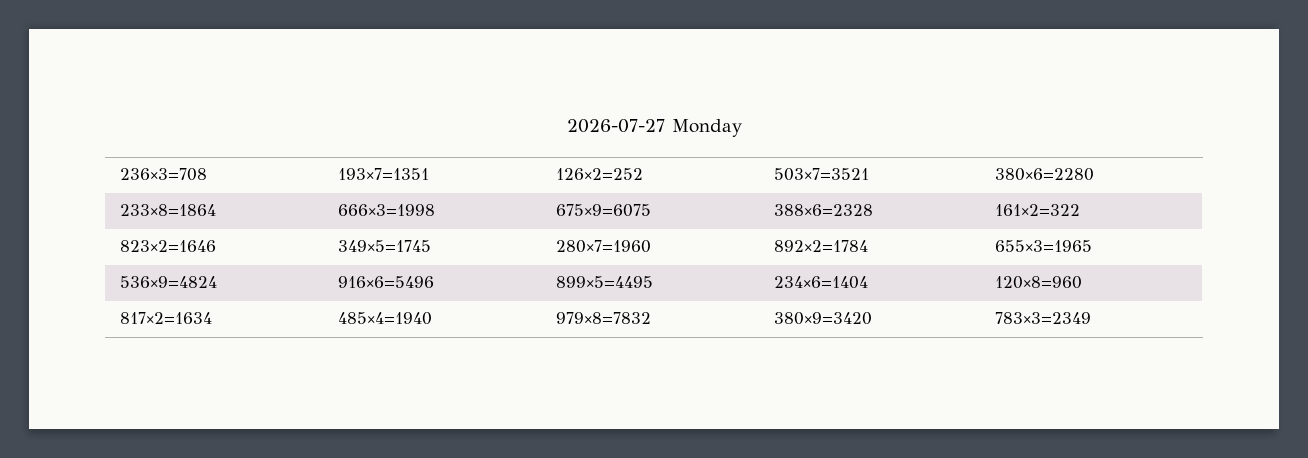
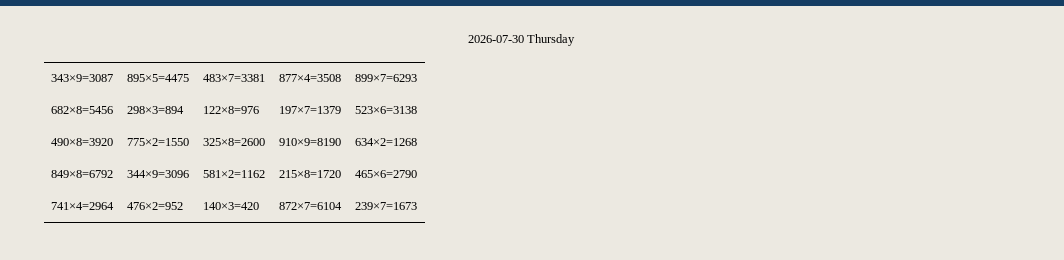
[566,119,742,137] [119,168,207,181] [337,168,429,180] [555,168,643,180] [773,168,869,181] [994,168,1094,181] [119,204,216,216] [337,204,435,216] [555,204,651,217] [773,204,873,216] [994,204,1080,216] [119,240,216,252] [337,240,431,252] [555,240,651,253] [773,240,868,252] [994,240,1092,252] [119,276,217,288] [337,276,434,288] [555,276,653,288] [773,276,868,289] [994,276,1082,289] [119,312,212,324] [337,312,432,325] [555,312,651,324] [773,312,872,325] [994,312,1091,324] 2026-07-27 Monday // 236×3=708 | 193×7=1351 | 126×2=252 | 503×7=3521 | 380×6=2280 // 233×8=1864 | 666×3=1998 | 675×9=6075 | 388×6=2328 | 161×2=322 // 823×2=1646 | 349×5=1745 | 280×7=1960 | 892×2=1784 | 655×3=1965 // 536×9=4824 | 916×6=5496 | 899×5=4495 | 234×6=1404 | 120×8=960 // 817×2=1634 | 485×4=1940 | 979×8=7832 | 380×9=3420 | 783×3=2349 -> [467,34,576,46] [50,74,113,82] [126,74,189,82] [202,74,265,82] [278,74,341,82] [354,74,417,82] [50,106,113,114] [126,106,184,114] [202,106,259,114] [278,106,341,114] [354,106,417,114] [50,138,113,146] [126,138,189,146] [202,138,265,146] [278,138,341,146] [354,138,417,146] [50,170,113,178] [126,170,189,178] [202,170,265,178] [278,170,341,178] [354,170,417,178] [50,202,114,210] [126,202,183,210] [202,202,259,210] [278,202,342,210] [354,202,417,210] 2026-07-30 Thursday // 343×9=3087 | 895×5=4475 | 483×7=3381 | 877×4=3508 | 899×7=6293 // 682×8=5456 | 298×3=894 | 122×8=976 | 197×7=1379 | 523×6=3138 // 490×8=3920 | 775×2=1550 | 325×8=2600 | 910×9=8190 | 634×2=1268 // 849×8=6792 | 344×9=3096 | 581×2=1162 | 215×8=1720 | 465×6=2790 // 741×4=2964 | 476×2=952 | 140×3=420 | 872×7=6104 | 239×7=1673

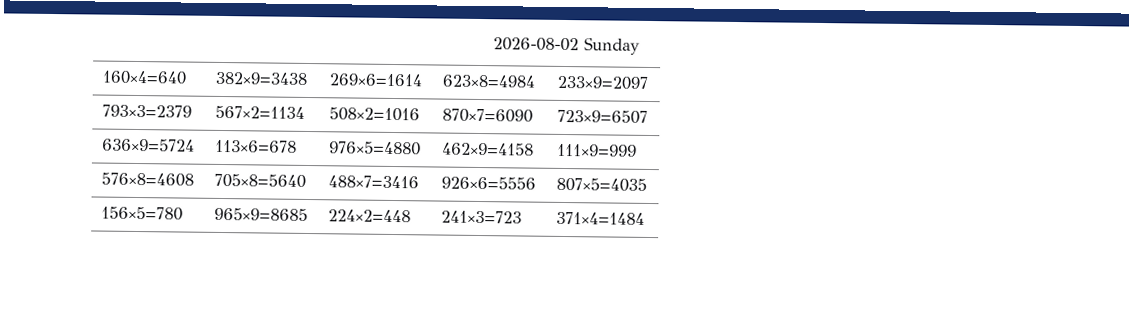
[467,34,576,46] [50,74,113,82] [126,74,189,82] [202,74,265,82] [278,74,341,82] [354,74,417,82] [50,106,113,114] [126,106,184,114] [202,106,259,114] [278,106,341,114] [354,106,417,114] [50,138,113,146] [126,138,189,146] [202,138,265,146] [278,138,341,146] [354,138,417,146] [50,170,113,178] [126,170,189,178] [202,170,265,178] [278,170,341,178] [354,170,417,178] [50,202,114,210] [126,202,183,210] [202,202,259,210] [278,202,342,210] [354,202,417,210] 2026-07-30 Thursday // 343×9=3087 | 895×5=4475 | 483×7=3381 | 877×4=3508 | 899×7=6293 // 682×8=5456 | 298×3=894 | 122×8=976 | 197×7=1379 | 523×6=3138 // 490×8=3920 | 775×2=1550 | 325×8=2600 | 910×9=8190 | 634×2=1268 // 849×8=6792 | 344×9=3096 | 581×2=1162 | 215×8=1720 | 465×6=2790 // 741×4=2964 | 476×2=952 | 140×3=420 | 872×7=6104 | 239×7=1673 -> [492,37,640,55] [102,70,188,85] [215,71,308,85] [329,73,423,87] [442,74,536,88] [557,75,649,90] [102,104,193,118] [215,105,306,119] [329,107,421,122] [442,108,534,123] [557,109,649,124] [102,138,196,152] [215,139,298,153] [329,141,422,156] [442,142,535,156] [557,143,638,157] [101,172,195,187] [214,173,307,188] [328,175,420,189] [441,176,537,190] [556,177,648,192] [101,206,184,221] [214,207,309,222] [328,209,412,223] [441,210,523,224] [556,211,646,225] 2026-08-02 Sunday // 160×4=640 | 382×9=3438 | 269×6=1614 | 623×8=4984 | 233×9=2097 // 793×3=2379 | 567×2=1134 | 508×2=1016 | 870×7=6090 | 723×9=6507 // 636×9=5724 | 113×6=678 | 976×5=4880 | 462×9=4158 | 111×9=999 // 576×8=4608 | 705×8=5640 | 488×7=3416 | 926×6=5556 | 807×5=4035 // 156×5=780 | 965×9=8685 | 224×2=448 | 241×3=723 | 371×4=1484

